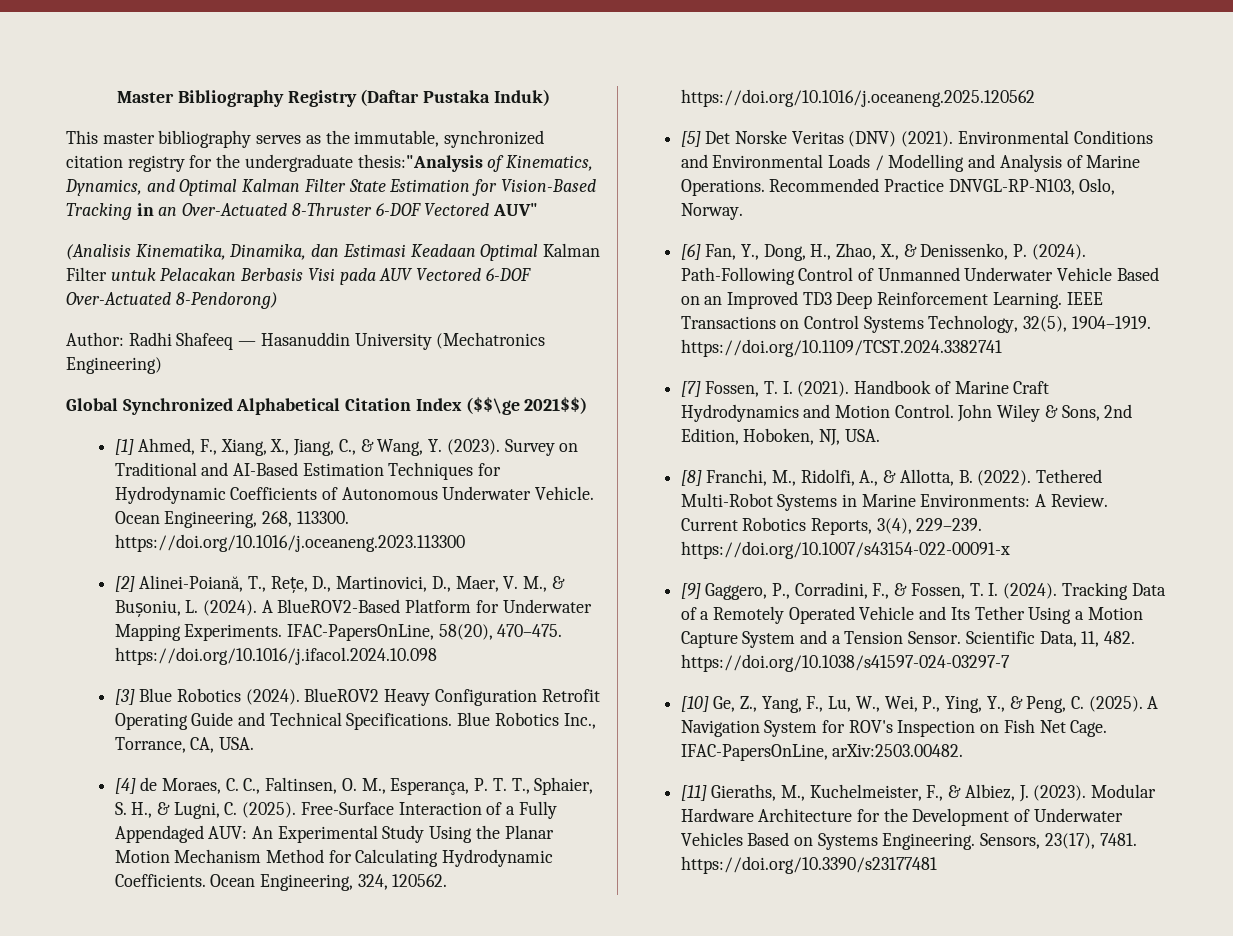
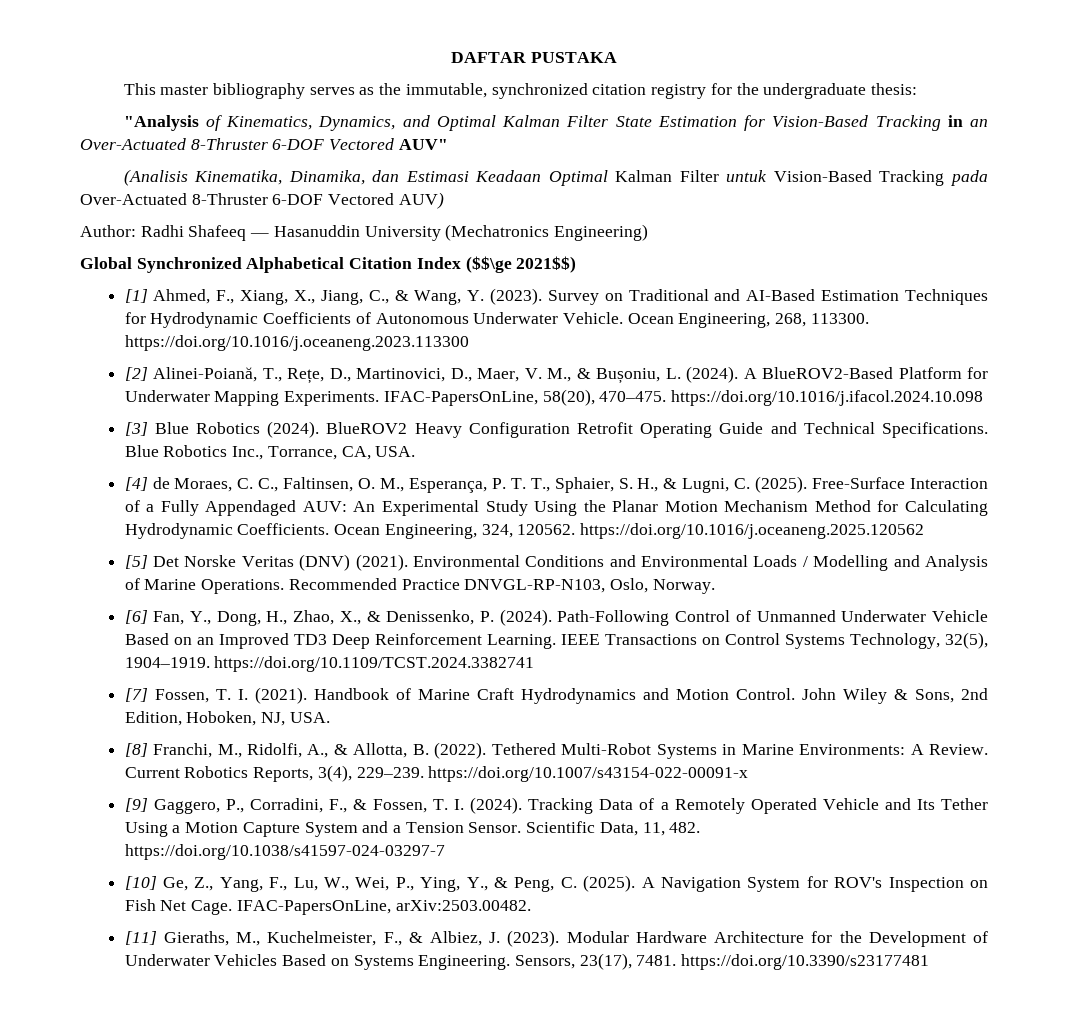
[117,89,550,107] Master Bibliography Registry (Daftar Pustaka Induk) -> [451,52,617,63] DAFTAR PUSTAKA
[357,154,483,172] thesis:"Analysis -> [870,83,917,95] [123,115,199,131] thesis: // "Analysis
[160,268,531,285] [66,292,278,309] Pelacakan Berbasis Visi pada AUV Vectored 6-DOF Over-Actuated 8-Pendorong) -> [773,170,988,186] [80,192,444,209] Vision-Based Tracking pada Over-Actuated 8-Thruster 6-DOF Vectored AUV)

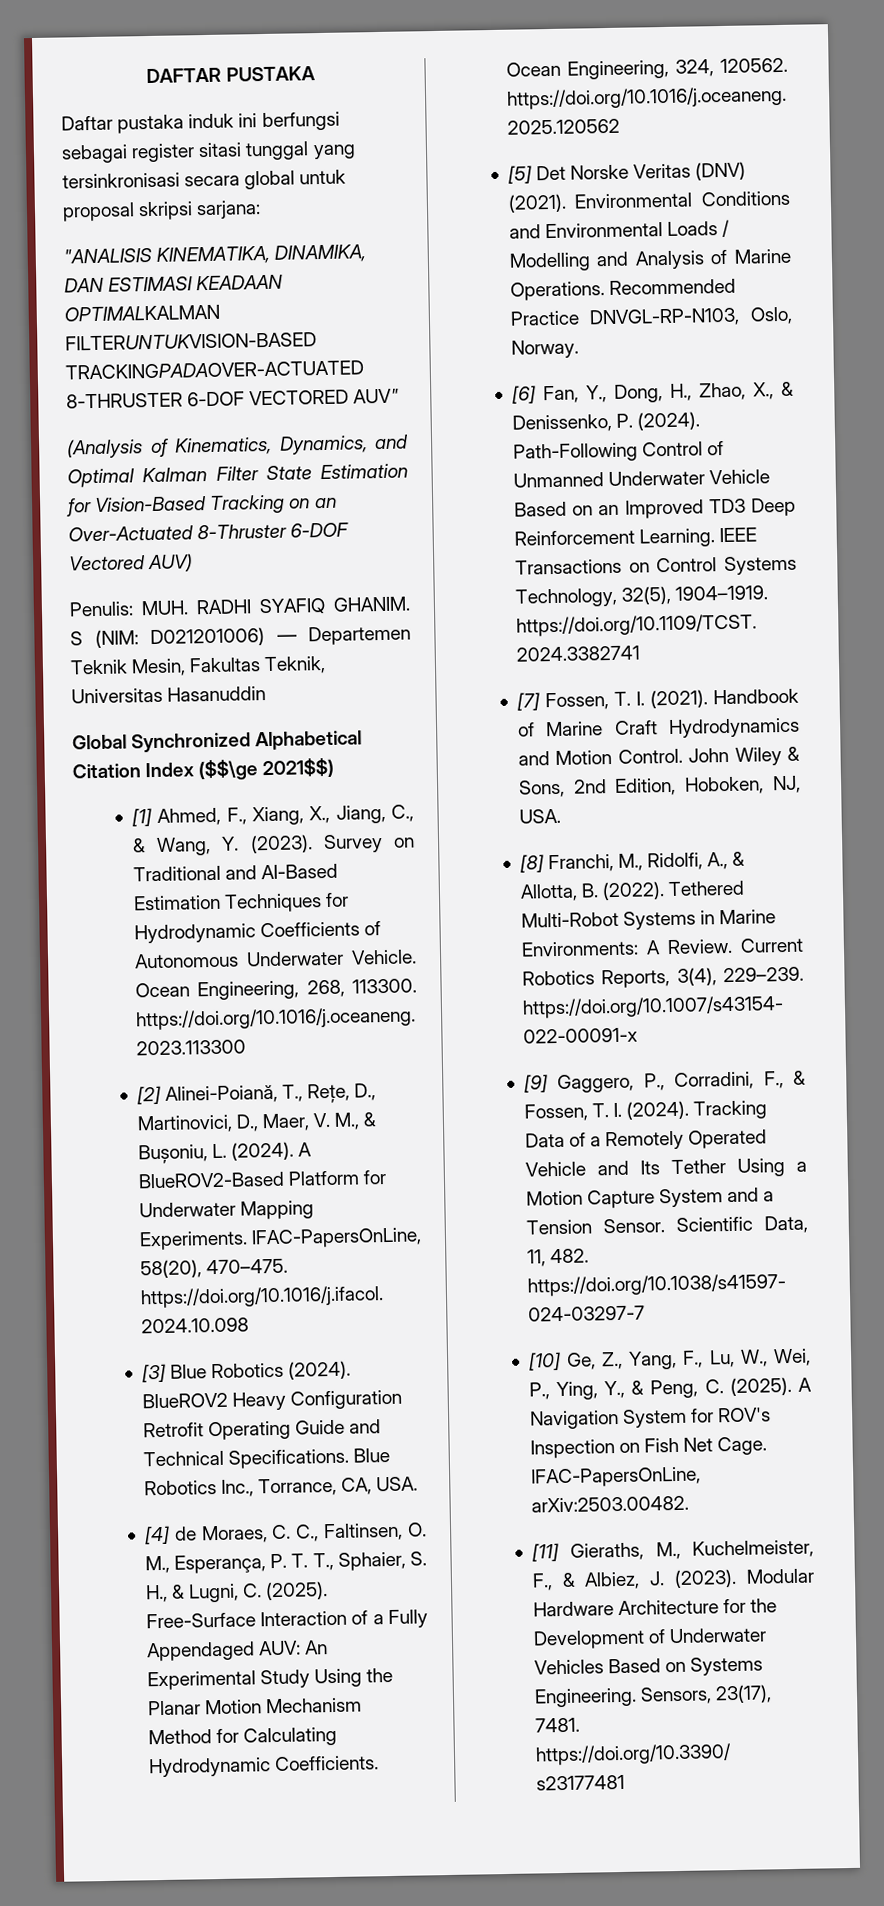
[123,83,917,99] [123,115,199,131] This master bibliography serves as the immutable, synchronized citation registry for the undergraduate thesis: // "Analysis -> [61,111,340,134] [61,141,356,164] [62,169,347,190] [62,200,262,222] [63,244,367,265] [64,274,284,293] [64,304,220,322] [65,332,317,351] [65,360,364,380] [66,388,400,409] [66,438,143,459] Daftar pustaka induk ini berfungsi sebagai register sitasi tunggal yang tersinkronisasi secara global untuk proposal skripsi sarjana: // "ANALISIS KINEMATIKA, DINAMIKA, DAN ESTIMASI KEADAAN OPTIMALKALMAN FILTERUNTUKVISION-BASED TRACKINGPADAOVER-ACTUATED 8-THRUSTER 6-DOF VECTORED AUV" // (Analysis
[947,115,963,127] in -> [289,498,311,509] on
[398,139,448,150] [123,169,988,186] [80,192,444,209] [80,224,649,241] AUV" // (Analisis Kinematika, Dinamika, dan Estimasi Keadaan Optimal Kalman Filter untuk Vision-Based Tracking pada Over-Actuated 8-Thruster 6-DOF Vectored AUV) // Author: Radhi Shafeeq — Hasanuddin University (Mechatronics Engineering) -> [147,553,194,573] [69,596,411,617] [70,625,411,649] [70,655,327,677] [71,686,267,704] AUV) // Penulis: MUH. RADHI SYAFIQ GHANIM. S (NIM: D021201006) — Departemen Teknik Mesin, Fakultas Teknik, Universitas Hasanuddin

